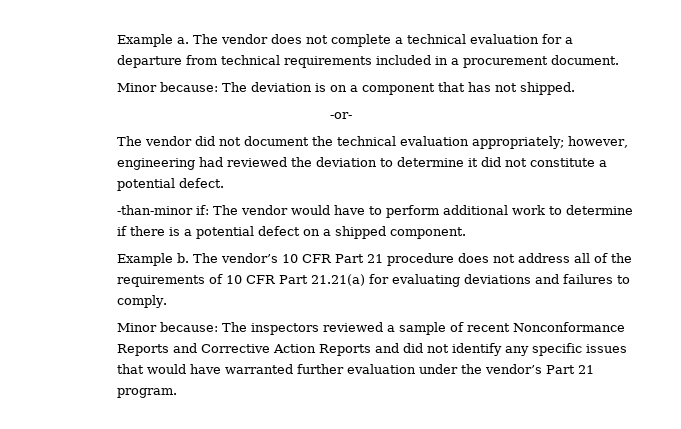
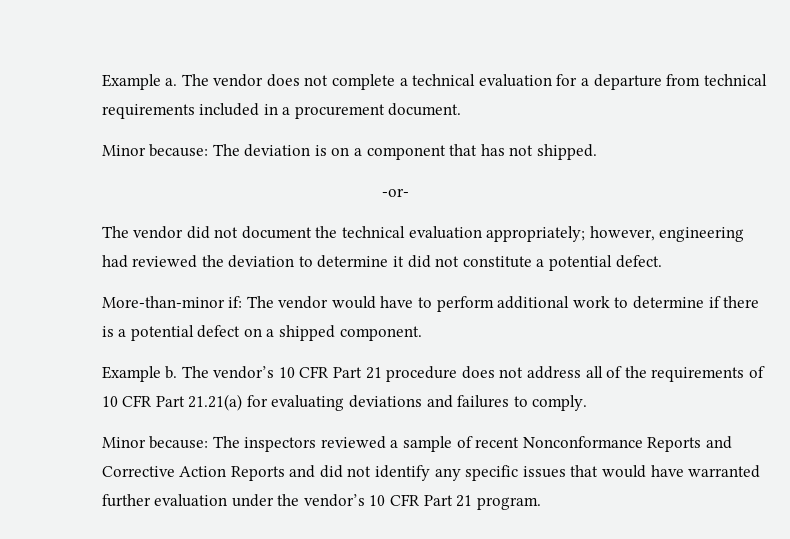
[116,205,193,215] -than-minor -> [101,296,225,308] More-than-minor
(542, 369) none -> [369,494,421,506] 10 CFR

